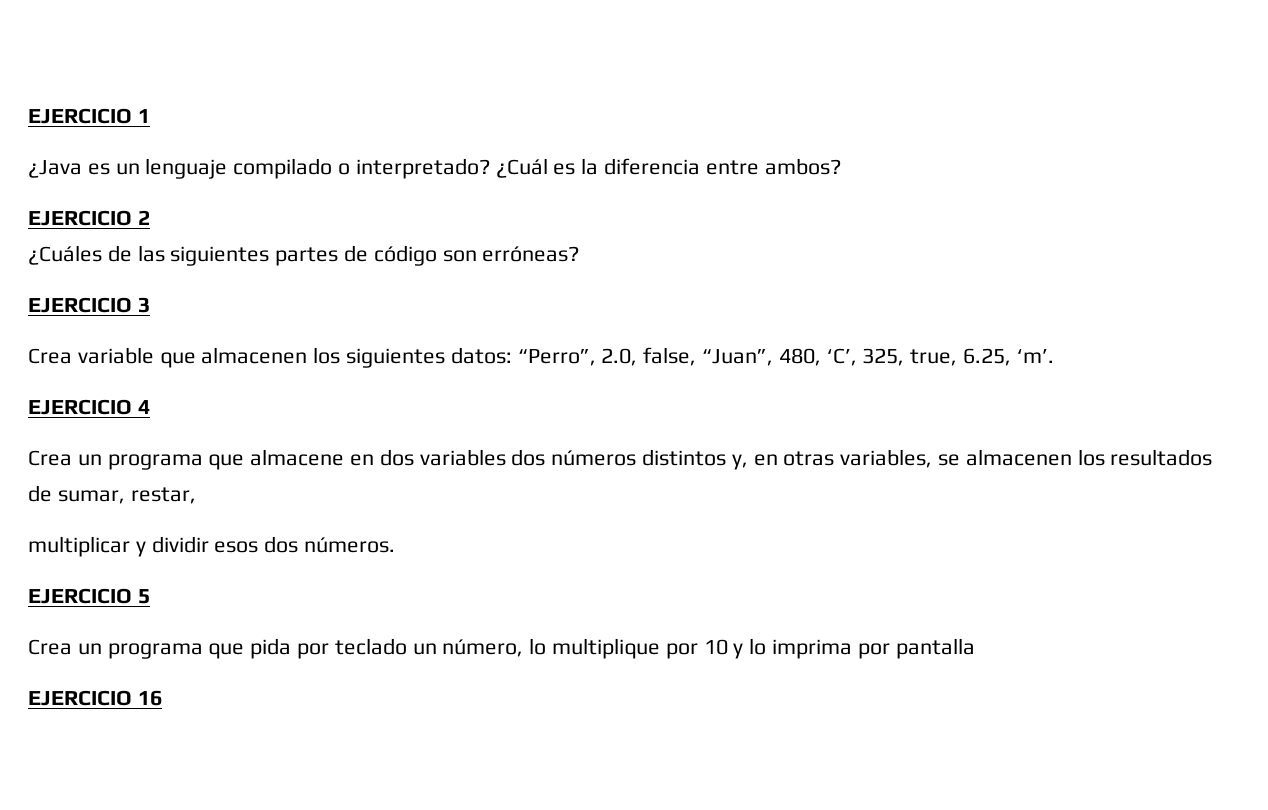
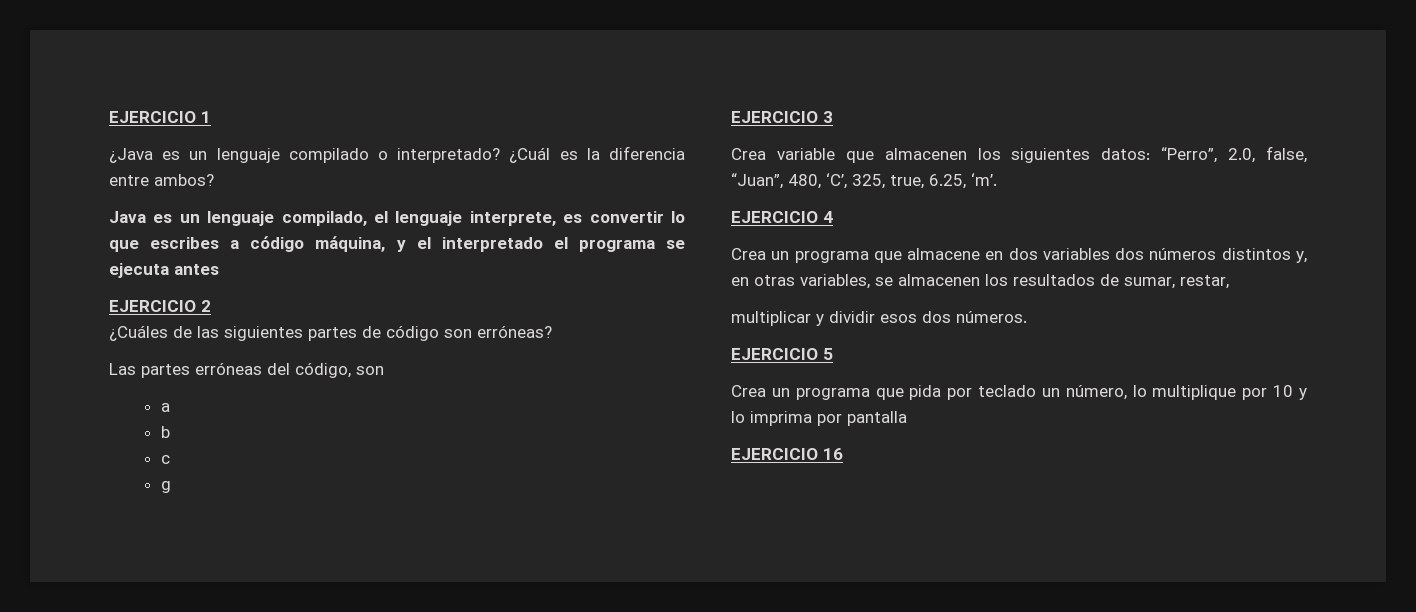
(841, 166) none -> [109,211,685,226] [109,236,686,252] [109,263,219,278] // Java es un lenguaje compilado, el lenguaje interprete, es convertir lo que escribes a código máquina, y el interpretado el programa se ejecuta antes
(580, 254) none -> [109,362,384,378] [160,403,170,412] [160,426,170,438] [160,455,170,464] [160,481,171,493] // Las partes erróneas del código, son // a // b // c // g

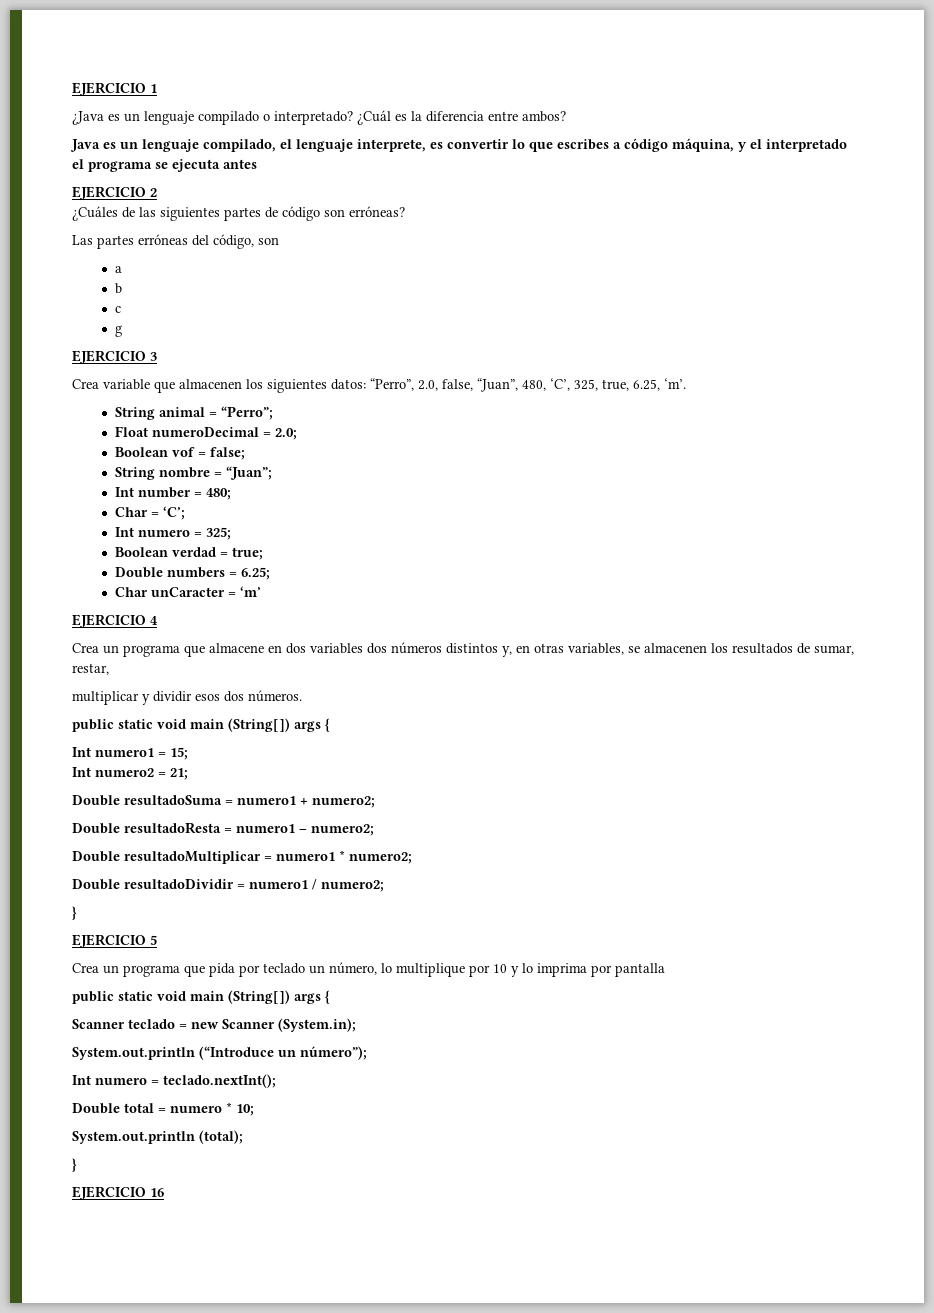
(997, 179) none -> [114,406,273,420] [114,426,297,440] [114,447,245,460] [114,466,272,480] [114,487,231,500] [114,506,185,520] [114,527,231,540] [114,547,263,560] [114,567,270,580] [114,586,261,597] // String animal = “Perro”; // Float numeroDecimal = 2.0; // Boolean vof = false; // String nombre = “Juan”; // Int number = 480; // Char = ‘C’; // Int numero = 325; // Boolean verdad = true; // Double numbers = 6.25; // Char unCaracter = ‘m’
(1027, 317) none -> [72,718,330,732] [72,747,188,760] [72,767,188,780] [72,795,375,808] [72,822,374,836] [72,850,412,864] [72,879,384,892] [72,906,77,920] // public static void main (String[]) args { // Int numero1 = 15; // Int numero2 = 21; // Double resultadoSuma = numero1 + numero2; // Double resultadoResta = numero1 – numero2; // Double resultadoMultiplicar = numero1 * numero2; // Double resultadoDividir = numero1 / numero2; // }
(907, 418) none -> [72,990,330,1004] [72,1018,356,1032] [72,1046,367,1060] [72,1074,276,1088] [72,1102,254,1116] [72,1130,243,1144] [72,1158,77,1172] // public static void main (String[]) args { // Scanner teclado = new Scanner (System.in); // System.out.println (“Introduce un número”); // Int numero = teclado.nextInt(); // Double total = numero * 10; // System.out.println (total); // }

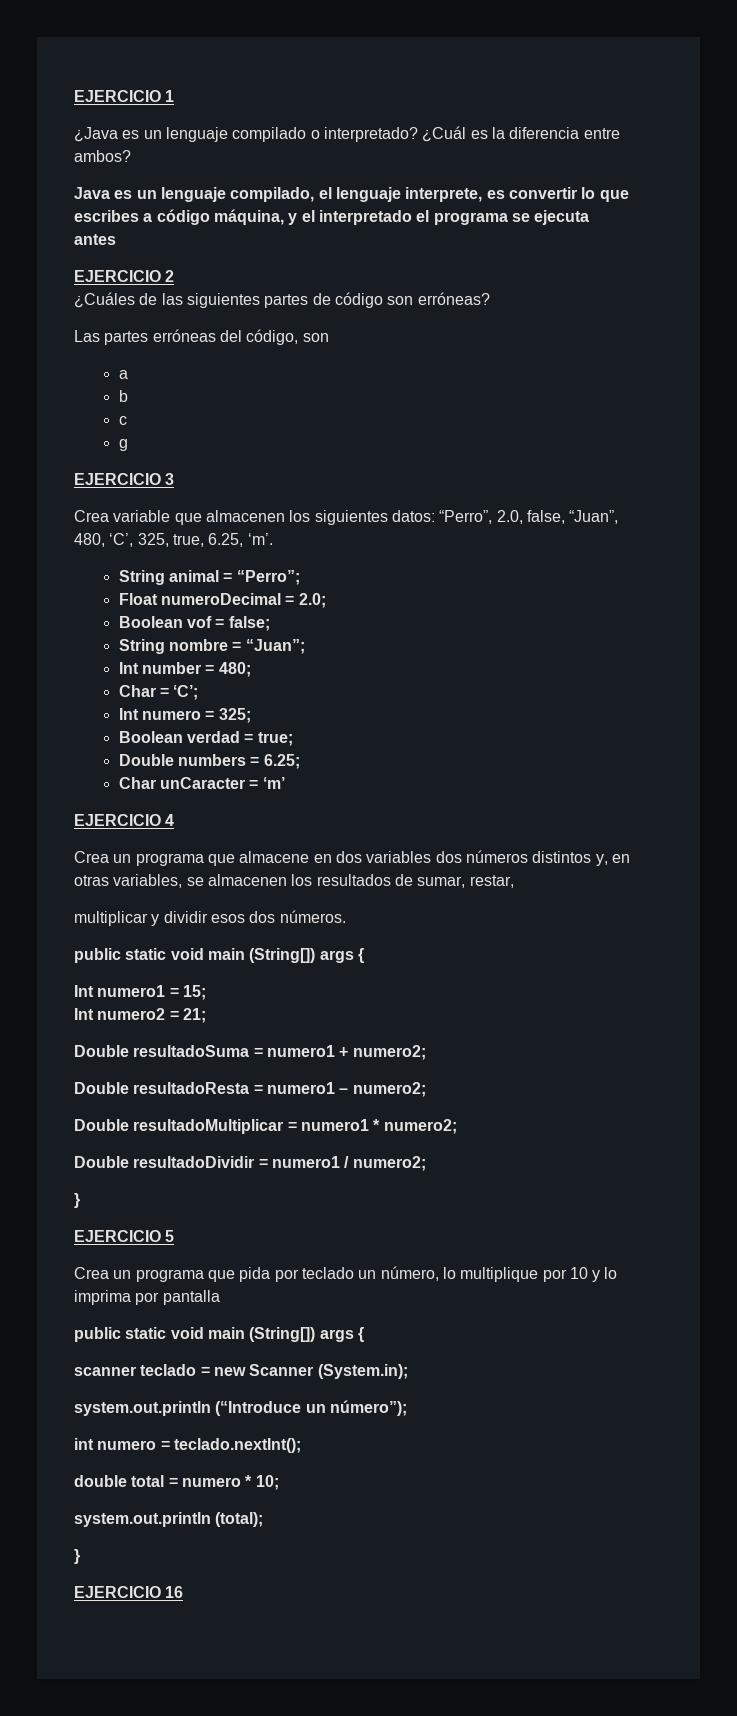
[72,1019,125,1029] Scanner -> [74,1366,136,1376] scanner
[72,1047,195,1060] System.out.println -> [74,1401,211,1416] system.out.println
[72,1075,91,1085] Int -> [74,1438,94,1450] int
[72,1103,120,1114] Double -> [74,1475,127,1487] double
[72,1131,195,1144] System.out.println -> [74,1512,211,1527] system.out.println

